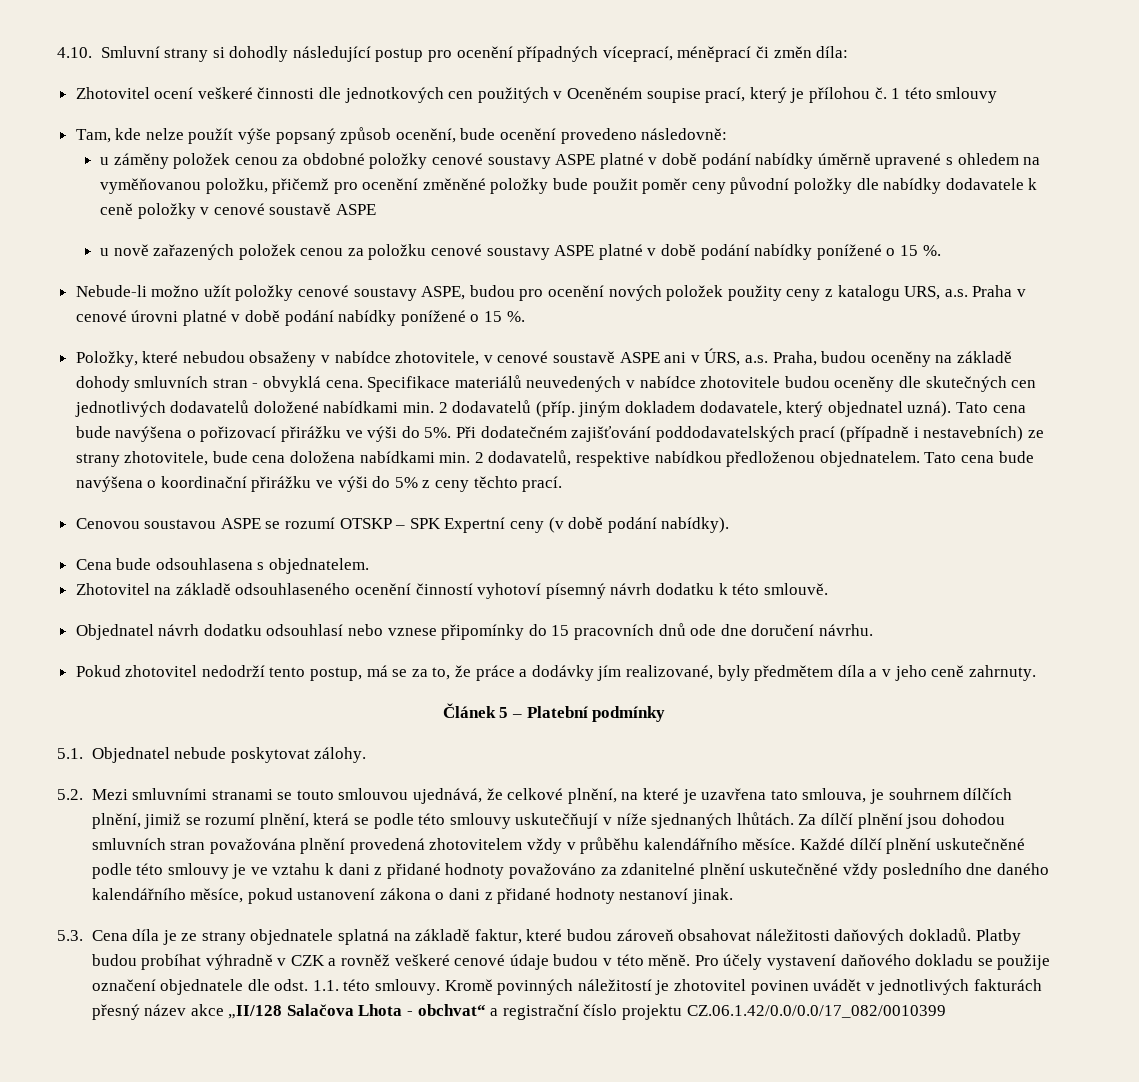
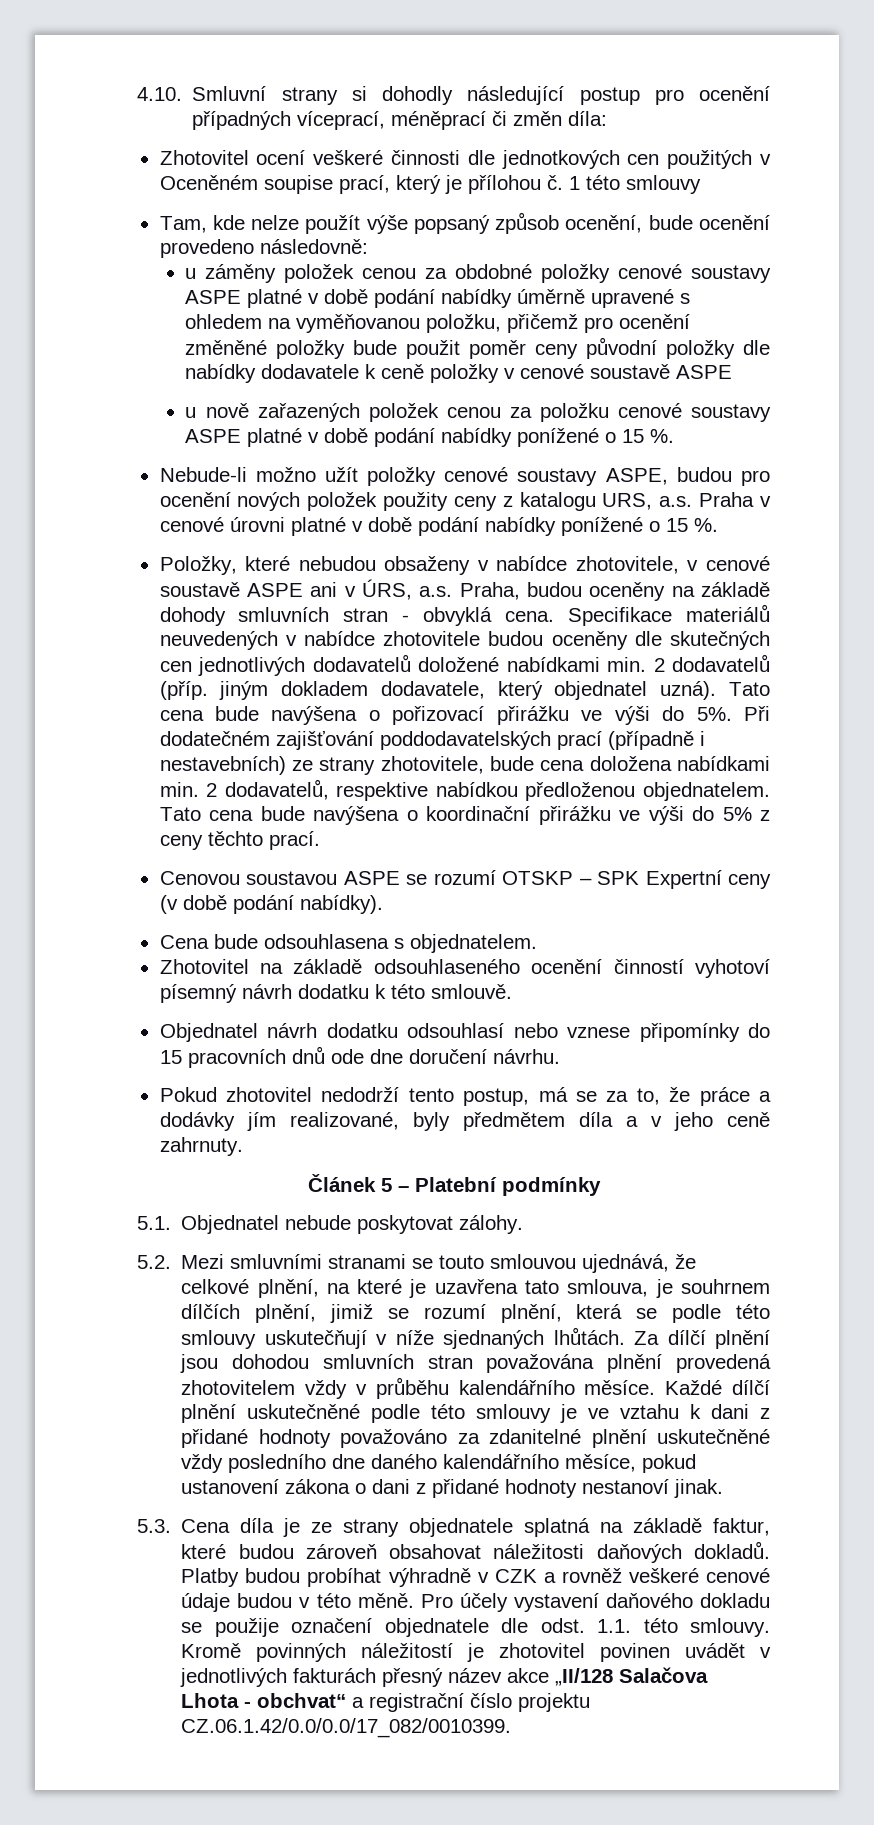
[686,1005,946,1018] CZ.06.1.42/0.0/0.0/17_082/0010399 -> [181,1718,512,1738] CZ.06.1.42/0.0/0.0/17_082/0010399.

